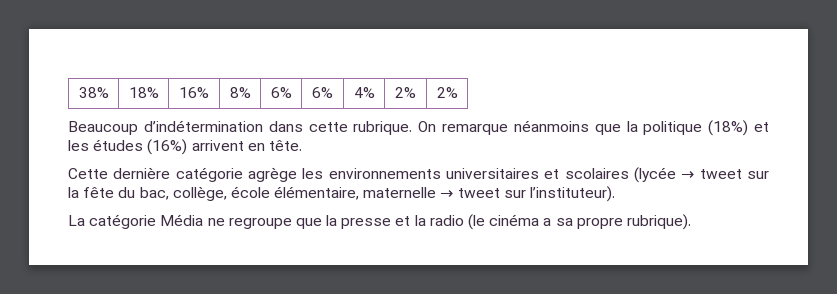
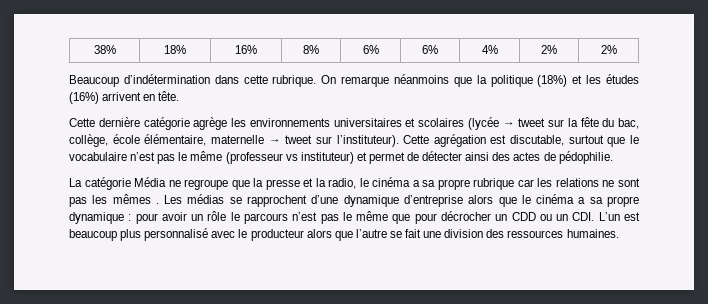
(616, 194) none -> [403,134,639,147] [69,151,613,164] Cette agrégation est discutable, surtout que le vocabulaire n’est pas le même (professeur vs instituteur) et permet de détecter ainsi des actes de pédophilie.
[429,214,691,230] radio (le cinéma a sa propre rubrique). -> [328,177,640,190] [69,194,639,207] [69,211,640,224] [69,228,619,241] radio, le cinéma a sa propre rubrique car les relations ne sont pas les mêmes . Les médias se rapprochent d’une dynamique d’entreprise alors que le cinéma a sa propre dynamique : pour avoir un rôle le parcours n’est pas le même que pour décrocher un CDD ou un CDI. L’un est beaucoup plus personnalisé avec le producteur alors que l’autre se fait une division des ressources humaines.

